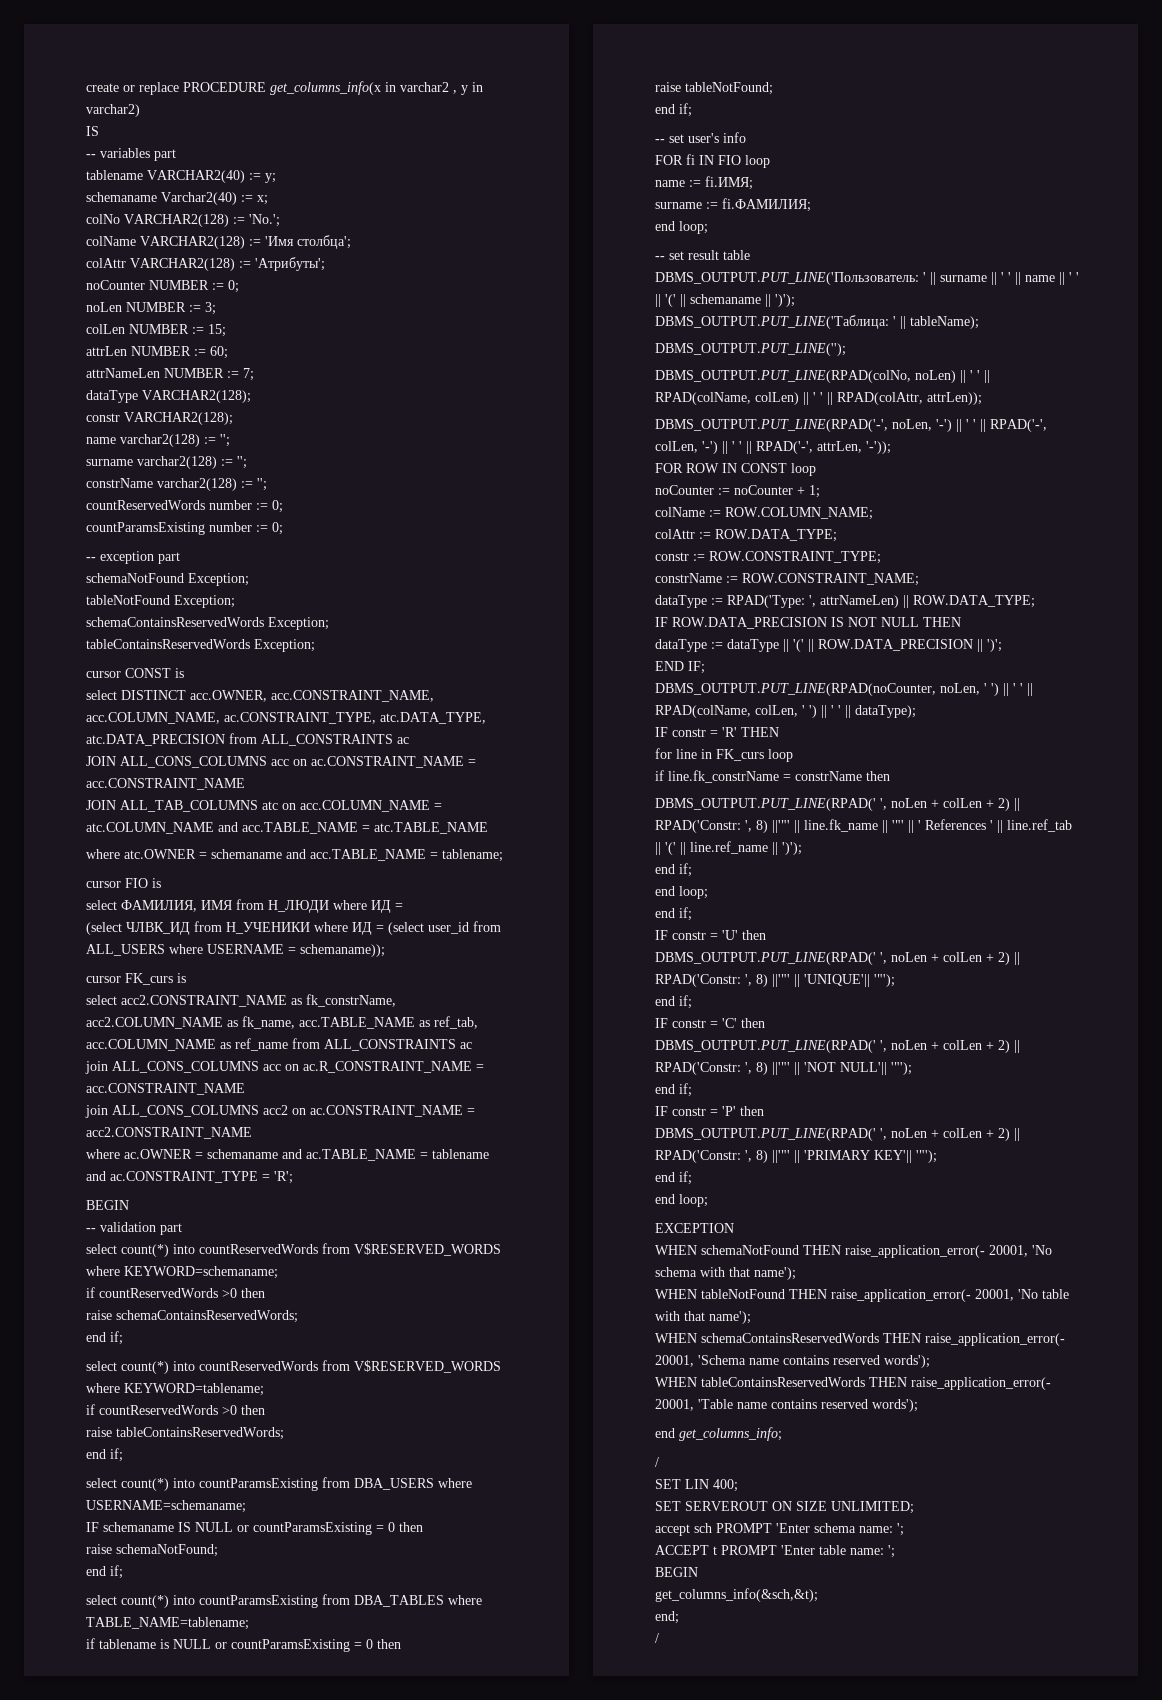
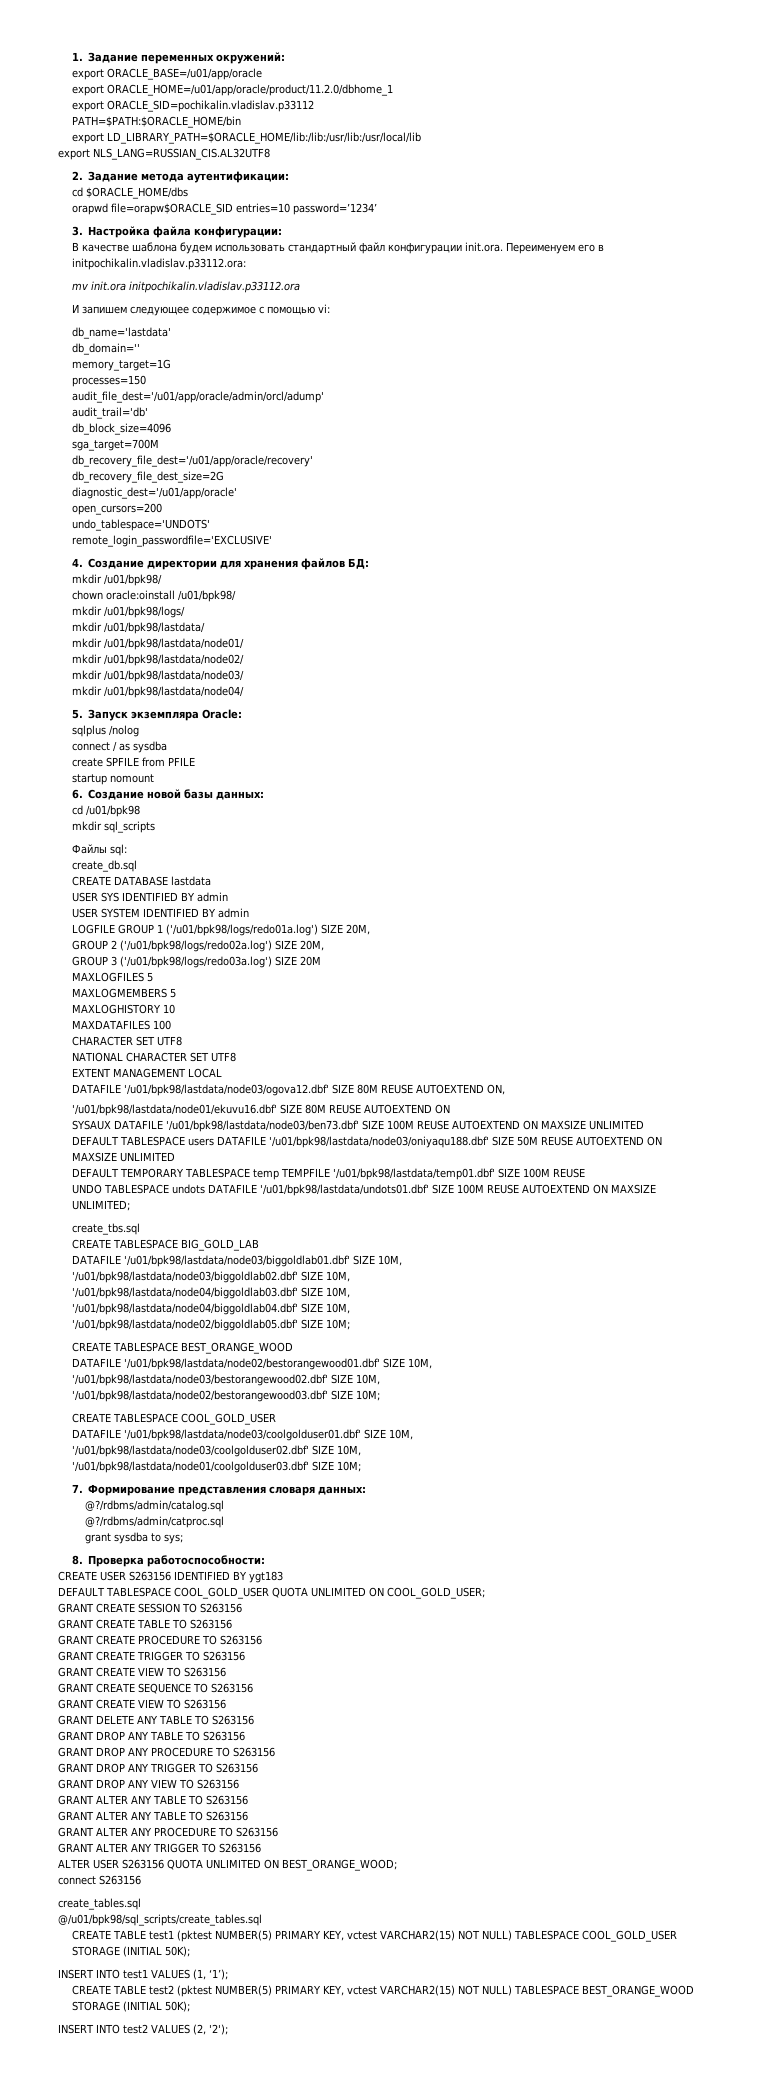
[86,81,483,95] [86,104,140,117] [86,126,99,136] [86,148,176,161] [86,170,276,183] [86,192,268,205] [86,214,280,227] [86,235,351,249] [86,257,325,271] [86,280,239,293] [86,302,216,315] [86,324,226,337] [86,346,228,359] [86,368,254,381] [86,390,251,403] [86,412,233,425] [86,434,230,447] [86,456,247,469] [86,478,267,491] [86,500,283,513] [86,522,283,535] [86,551,180,564] [86,573,249,586] [86,595,235,608] [86,617,329,630] [86,639,315,652] [86,668,184,678] [86,690,434,702] [86,712,486,724] [86,733,409,746] [86,756,476,768] [86,778,245,790] [86,800,442,812] [86,822,488,834] [86,849,503,862] [86,878,161,888] [86,899,403,913] [86,921,501,935] [86,944,385,957] [86,973,186,985] [86,994,396,1007] [86,1016,478,1029] [86,1038,472,1051] [85,1061,484,1074] [86,1083,245,1095] [85,1105,475,1118] [86,1127,252,1139] [86,1149,489,1161] [86,1171,293,1184] [86,1200,129,1210] [86,1222,182,1235] [86,1243,501,1257] [86,1266,278,1279] [86,1287,265,1298] [86,1310,298,1323] [86,1331,123,1345] [86,1360,501,1374] [86,1383,264,1396] [86,1404,265,1415] [86,1427,284,1440] [86,1448,123,1462] [86,1477,472,1491] [86,1500,246,1513] [86,1522,423,1535] [86,1544,218,1557] [86,1565,123,1579] [86,1594,482,1608] [86,1617,249,1630] [86,1638,401,1652] [655,82,773,95] [655,103,692,117] [655,132,746,143] [655,154,770,168] [655,176,753,190] [655,198,811,212] [655,221,708,234] [655,250,750,260] [655,272,1079,285] [655,294,795,307] [655,315,979,329] [655,343,846,356] [655,370,990,383] [655,392,982,405] [655,419,1047,432] [655,441,891,454] [655,463,816,476] [655,485,820,498] [655,507,873,520] [655,529,837,542] [655,551,881,564] [655,573,919,586] [655,595,1035,608] [655,617,961,629] [655,639,1002,652] [655,661,705,674] [655,683,1033,696] [655,705,916,718] [655,727,779,737] [655,748,793,762] [655,770,890,783] [655,798,1020,811] [655,819,1072,833] [655,841,802,855] [655,863,692,877] [655,886,708,899] [655,907,692,921] [655,930,766,940] [655,952,1020,965] [655,974,895,987] [655,995,692,1009] [655,1018,765,1028] [655,1040,1020,1053] [655,1062,912,1075] [655,1083,692,1097] [655,1106,764,1116] [655,1128,1020,1141] [655,1150,937,1163] [655,1171,692,1185] [655,1194,708,1207] [655,1223,734,1233] [655,1245,1052,1258] [655,1267,796,1280] [655,1289,1069,1302] [655,1311,751,1324] [655,1333,1065,1346] [655,1355,930,1368] [655,1377,1051,1390] [655,1399,918,1412] [655,1427,782,1441] [655,1457,659,1467] [655,1479,738,1492] [655,1501,914,1514] [655,1523,904,1536] [655,1545,895,1558] [655,1567,698,1577] [655,1588,818,1602] [655,1611,679,1624] [655,1633,659,1643] create or replace PROCEDURE get_columns_info(x in varchar2 , y in varchar2) // IS // -- variables part // tablename VARCHAR2(40) := y; // schemaname Varchar2(40) := x; // colNo VARCHAR2(128) := 'No.'; // colName VARCHAR2(128) := 'Имя столбца'; // colAttr VARCHAR2(128) := 'Атрибуты'; // noCounter NUMBER := 0; // noLen NUMBER := 3; // colLen NUMBER := 15; // attrLen NUMBER := 60; // attrNameLen NUMBER := 7; // dataType VARCHAR2(128); // constr VARCHAR2(128); // name varchar2(128) := ''; // surname varchar2(128) := ''; // constrName varchar2(128) := ''; // countReservedWords number := 0; // countParamsExisting number := 0; // -- exception part // schemaNotFound Exception; // tableNotFound Exception; // schemaContainsReservedWords Exception; // tableContainsReservedWords Exception; // cursor CONST is // select DISTINCT acc.OWNER, acc.CONSTRAINT_NAME, acc.COLUMN_NAME, ac.CONSTRAINT_TYPE, atc.DATA_TYPE, atc.DATA_PRECISION from ALL_CONSTRAINTS ac // JOIN ALL_CONS_COLUMNS acc on ac.CONSTRAINT_NAME = acc.CONSTRAINT_NAME // JOIN ALL_TAB_COLUMNS atc on acc.COLUMN_NAME = atc.COLUMN_NAME and acc.TABLE_NAME = atc.TABLE_NAME // where atc.OWNER = schemaname and acc.TABLE_NAME = tablename; // cursor FIO is // select ФАМИЛИЯ, ИМЯ from Н_ЛЮДИ where ИД = // (select ЧЛВК_ИД from Н_УЧЕНИКИ where ИД = (select user_id from ALL_USERS where USERNAME = schemaname)); // cursor FK_curs is // select acc2.CONSTRAINT_NAME as fk_constrName, acc2.COLUMN_NAME as fk_name, acc.TABLE_NAME as ref_tab, acc.COLUMN_NAME as ref_name from ALL_CONSTRAINTS ac // join ALL_CONS_COLUMNS acc on ac.R_CONSTRAINT_NAME = acc.CONSTRAINT_NAME // join ALL_CONS_COLUMNS acc2 on ac.CONSTRAINT_NAME = acc2.CONSTRAINT_NAME // where ac.OWNER = schemaname and ac.TABLE_NAME = tablename and ac.CONSTRAINT_TYPE = 'R'; // BEGIN // -- validation part // select count(*) into countReservedWords from V$RESERVED_WORDS where KEYWORD=schemaname; // if countReservedWords >0 then // raise schemaContainsReservedWords; // end if; // select count(*) into countReservedWords from V$RESERVED_WORDS where KEYWORD=tablename; // if countReservedWords >0 then // raise tableContainsReservedWords; // end if; // select count(*) into countParamsExisting from DBA_USERS where USERNAME=schemaname; // IF schemaname IS NULL or countParamsExisting = 0 then // raise schemaNotFound; // end if; // select count(*) into countParamsExisting from DBA_TABLES where TABLE_NAME=tablename; // if tablename is NULL or countParamsExisting = 0 then // raise tableNotFound; // end if; // -- set user's info // FOR fi IN FIO loop // name := fi.ИМЯ; // surname := fi.ФАМИЛИЯ; // end loop; // -- set result table // DBMS_OUTPUT.PUT_LINE('Пользователь: ' || surname || ' ' || name || ' ' || '(' || schemaname || ')'); // DBMS_OUTPUT.PUT_LINE('Таблица: ' || tableName); // DBMS_OUTPUT.PUT_LINE(''); // DBMS_OUTPUT.PUT_LINE(RPAD(colNo, noLen) || ' ' || RPAD(colName, colLen) || ' ' || RPAD(colAttr, attrLen)); // DBMS_OUTPUT.PUT_LINE(RPAD('-', noLen, '-') || ' ' || RPAD('-', colLen, '-') || ' ' || RPAD('-', attrLen, '-')); // FOR ROW IN CONST loop // noCounter := noCounter + 1; // colName := ROW.COLUMN_NAME; // colAttr := ROW.DATA_TYPE; // constr := ROW.CONSTRAINT_TYPE; // constrName := ROW.CONSTRAINT_NAME; // dataType := RPAD('Type: ', attrNameLen) || ROW.DATA_TYPE; // IF ROW.DATA_PRECISION IS NOT NULL THEN // dataType := dataType || '(' || ROW.DATA_PRECISION || ')'; // END IF; // DBMS_OUTPUT.PUT_LINE(RPAD(noCounter, noLen, ' ') || ' ' || RPAD(colName, colLen, ' ') || ' ' || dataType); // IF constr = 'R' THEN // for line in FK_curs loop // if line.fk_constrName = constrName then // DBMS_OUTPUT.PUT_LINE(RPAD(' ', noLen + colLen + 2) || RPAD('Constr: ', 8) ||'"' || line.fk_name || '"' || ' References ' || line.ref_tab || '(' || line.ref_name || ')'); // end if; // end loop; // end if; // IF constr = 'U' then // DBMS_OUTPUT.PUT_LINE(RPAD(' ', noLen + colLen + 2) || RPAD('Constr: ', 8) ||'"' || 'UNIQUE'|| '"'); // end if; // IF constr = 'C' then // DBMS_OUTPUT.PUT_LINE(RPAD(' ', noLen + colLen + 2) || RPAD('Constr: ', 8) ||'"' || 'NOT NULL'|| '"'); // end if; // IF constr = 'P' then // DBMS_OUTPUT.PUT_LINE(RPAD(' ', noLen + colLen + 2) || RPAD('Constr: ', 8) ||'"' || 'PRIMARY KEY'|| '"'); // end if; // end loop; // EXCEPTION // WHEN schemaNotFound THEN raise_application_error(- 20001, 'No schema with that name'); // WHEN tableNotFound THEN raise_application_error(- 20001, 'No table with that name'); // WHEN schemaContainsReservedWords THEN raise_application_error(- 20001, 'Schema name contains reserved words'); // WHEN tableContainsReservedWords THEN raise_application_error(- 20001, 'Table name contains reserved words'); // end get_columns_info; // / // SET LIN 400; // SET SERVEROUT ON SIZE UNLIMITED; // accept sch PROMPT 'Enter schema name: '; // ACCEPT t PROMPT 'Enter table name: '; // BEGIN // get_columns_info(&sch,&t); // end; // / -> [71,52,286,64] [71,68,262,80] [71,84,393,96] [71,100,314,112] [71,116,241,128] [71,132,421,144] [58,148,270,160] [71,171,290,183] [71,187,188,199] [71,203,377,215] [71,226,283,238] [71,242,604,254] [71,258,246,270] [71,281,300,293] [71,304,330,316] [71,327,171,339] [71,343,140,355] [71,359,171,371] [71,375,146,387] [71,391,324,403] [71,407,148,419] [71,423,171,435] [71,439,159,451] [71,455,313,467] [71,471,224,483] [71,487,237,499] [71,503,162,515] [71,519,210,531] [71,535,272,547] [71,558,370,570] [71,574,162,586] [71,590,236,602] [71,606,185,618] [71,622,205,634] [71,638,244,650] [71,654,244,666] [71,670,244,682] [71,686,244,698] [71,709,243,721] [71,725,139,737] [71,741,167,753] [71,757,195,767] [71,774,154,785] [71,789,265,800] [71,805,140,817] [71,821,155,833] [71,844,127,856] [71,860,137,872] [71,876,211,886] [71,892,228,902] [71,908,249,918] [71,924,370,936] [71,940,324,952] [71,956,321,968] [71,972,153,982] [71,988,176,998] [71,1004,175,1014] [71,1020,171,1030] [71,1036,182,1046] [71,1052,236,1062] [71,1068,222,1078] [71,1084,505,1096] [71,1104,450,1116] [71,1120,644,1132] [71,1136,662,1148] [71,1152,175,1162] [71,1168,585,1180] [71,1184,656,1196] [71,1200,130,1211] [71,1223,140,1235] [71,1239,259,1251] [71,1255,402,1267] [71,1271,350,1283] [71,1287,350,1299] [71,1303,350,1315] [71,1319,350,1331] [71,1342,293,1354] [71,1358,432,1370] [71,1374,380,1386] [71,1390,380,1402] [71,1413,276,1425] [71,1429,413,1441] [71,1445,361,1457] [71,1461,361,1473] [71,1484,367,1496] [85,1500,225,1512] [85,1516,225,1528] [85,1532,184,1544] [71,1555,266,1567] [58,1571,283,1583] [58,1587,485,1599] [58,1603,242,1613] [58,1619,232,1629] [58,1635,262,1645] [58,1651,245,1661] [58,1667,226,1677] [58,1683,253,1694] [58,1699,226,1709] [58,1715,254,1725] [58,1731,245,1741] [58,1747,275,1757] [58,1763,258,1773] [58,1779,239,1789] [58,1795,248,1805] [58,1811,248,1821] [58,1827,278,1837] [58,1843,261,1853] [58,1859,397,1871] [58,1875,141,1885] [58,1898,141,1910] [58,1914,262,1926] [71,1930,677,1942] [71,1946,190,1957] [58,1969,228,1980] [71,1985,694,1997] [71,2001,190,2012] [58,2024,228,2035] 1. Задание переменных окружений: // export ORACLE_BASE=/u01/app/oracle // export ORACLE_HOME=/u01/app/oracle/product/11.2.0/dbhome_1 // export ORACLE_SID=pochikalin.vladislav.p33112 // PATH=$PATH:$ORACLE_HOME/bin // export LD_LIBRARY_PATH=$ORACLE_HOME/lib:/lib:/usr/lib:/usr/local/lib // export NLS_LANG=RUSSIAN_CIS.AL32UTF8 // 2. Задание метода аутентификации: // cd $ORACLE_HOME/dbs // orapwd file=orapw$ORACLE_SID entries=10 password=’1234’ // 3. Настройка файла конфигурации: // В качестве шаблона будем использовать стандартный файл конфигурации init.ora. Переименуем его в initpochikalin.vladislav.p33112.ora: // mv init.ora initpochikalin.vladislav.p33112.ora // И запишем следующее содержимое с помощью vi: // db_name='lastdata' // db_domain='' // memory_target=1G // processes=150 // audit_file_dest='/u01/app/oracle/admin/orcl/adump' // audit_trail='db' // db_block_size=4096 // sga_target=700M // db_recovery_file_dest='/u01/app/oracle/recovery' // db_recovery_file_dest_size=2G // diagnostic_dest='/u01/app/oracle' // open_cursors=200 // undo_tablespace='UNDOTS' // remote_login_passwordfile='EXCLUSIVE' // 4. Создание директории для хранения файлов БД: // mkdir /u01/bpk98/ // chown oracle:oinstall /u01/bpk98/ // mkdir /u01/bpk98/logs/ // mkdir /u01/bpk98/lastdata/ // mkdir /u01/bpk98/lastdata/node01/ // mkdir /u01/bpk98/lastdata/node02/ // mkdir /u01/bpk98/lastdata/node03/ // mkdir /u01/bpk98/lastdata/node04/ // 5. Запуск экземпляра Oracle: // sqlplus /nolog // connect / as sysdba // create SPFILE from PFILE // startup nomount // 6. Создание новой базы данных: // cd /u01/bpk98 // mkdir sql_scripts // Файлы sql: // create_db.sql // CREATE DATABASE lastdata // USER SYS IDENTIFIED BY admin // USER SYSTEM IDENTIFIED BY admin // LOGFILE GROUP 1 ('/u01/bpk98/logs/redo01a.log') SIZE 20M, // GROUP 2 ('/u01/bpk98/logs/redo02a.log') SIZE 20M, // GROUP 3 ('/u01/bpk98/logs/redo03a.log') SIZE 20M // MAXLOGFILES 5 // MAXLOGMEMBERS 5 // MAXLOGHISTORY 10 // MAXDATAFILES 100 // CHARACTER SET UTF8 // NATIONAL CHARACTER SET UTF8 // EXTENT MANAGEMENT LOCAL // DATAFILE '/u01/bpk98/lastdata/node03/ogova12.dbf' SIZE 80M REUSE AUTOEXTEND ON, // '/u01/bpk98/lastdata/node01/ekuvu16.dbf' SIZE 80M REUSE AUTOEXTEND ON // SYSAUX DATAFILE '/u01/bpk98/lastdata/node03/ben73.dbf' SIZE 100M REUSE AUTOEXTEND ON MAXSIZE UNLIMITED // DEFAULT TABLESPACE users DATAFILE '/u01/bpk98/lastdata/node03/oniyaqu188.dbf' SIZE 50M REUSE AUTOEXTEND ON MAXSIZE UNLIMITED // DEFAULT TEMPORARY TABLESPACE temp TEMPFILE '/u01/bpk98/lastdata/temp01.dbf' SIZE 100M REUSE // UNDO TABLESPACE undots DATAFILE '/u01/bpk98/lastdata/undots01.dbf' SIZE 100M REUSE AUTOEXTEND ON MAXSIZE UNLIMITED; // create_tbs.sql // CREATE TABLESPACE BIG_GOLD_LAB // DATAFILE '/u01/bpk98/lastdata/node03/biggoldlab01.dbf' SIZE 10M, // '/u01/bpk98/lastdata/node03/biggoldlab02.dbf' SIZE 10M, // '/u01/bpk98/lastdata/node04/biggoldlab03.dbf' SIZE 10M, // '/u01/bpk98/lastdata/node04/biggoldlab04.dbf' SIZE 10M, // '/u01/bpk98/lastdata/node02/biggoldlab05.dbf' SIZE 10M; // CREATE TABLESPACE BEST_ORANGE_WOOD // DATAFILE '/u01/bpk98/lastdata/node02/bestorangewood01.dbf' SIZE 10M, // '/u01/bpk98/lastdata/node03/bestorangewood02.dbf' SIZE 10M, // '/u01/bpk98/lastdata/node02/bestorangewood03.dbf' SIZE 10M; // CREATE TABLESPACE COOL_GOLD_USER // DATAFILE '/u01/bpk98/lastdata/node03/coolgolduser01.dbf' SIZE 10M, // '/u01/bpk98/lastdata/node03/coolgolduser02.dbf' SIZE 10M, // '/u01/bpk98/lastdata/node01/coolgolduser03.dbf' SIZE 10M; // 7. Формирование представления словаря данных: // @?/rdbms/admin/catalog.sql // @?/rdbms/admin/catproc.sql // grant sysdba to sys; // 8. Проверка работоспособности: // CREATE USER S263156 IDENTIFIED BY ygt183 // DEFAULT TABLESPACE COOL_GOLD_USER QUOTA UNLIMITED ON COOL_GOLD_USER; // GRANT CREATE SESSION TO S263156 // GRANT CREATE TABLE TO S263156 // GRANT CREATE PROCEDURE TO S263156 // GRANT CREATE TRIGGER TO S263156 // GRANT CREATE VIEW TO S263156 // GRANT CREATE SEQUENCE TO S263156 // GRANT CREATE VIEW TO S263156 // GRANT DELETE ANY TABLE TO S263156 // GRANT DROP ANY TABLE TO S263156 // GRANT DROP ANY PROCEDURE TO S263156 // GRANT DROP ANY TRIGGER TO S263156 // GRANT DROP ANY VIEW TO S263156 // GRANT ALTER ANY TABLE TO S263156 // GRANT ALTER ANY TABLE TO S263156 // GRANT ALTER ANY PROCEDURE TO S263156 // GRANT ALTER ANY TRIGGER TO S263156 // ALTER USER S263156 QUOTA UNLIMITED ON BEST_ORANGE_WOOD; // connect S263156 // create_tables.sql // @/u01/bpk98/sql_scripts/create_tables.sql // CREATE TABLE test1 (pktest NUMBER(5) PRIMARY KEY, vctest VARCHAR2(15) NOT NULL) TABLESPACE COOL_GOLD_USER STORAGE (INITIAL 50K); // INSERT INTO test1 VALUES (1, ‘1’); // CREATE TABLE test2 (pktest NUMBER(5) PRIMARY KEY, vctest VARCHAR2(15) NOT NULL) TABLESPACE BEST_ORANGE_WOOD STORAGE (INITIAL 50K); // INSERT INTO test2 VALUES (2, '2');

